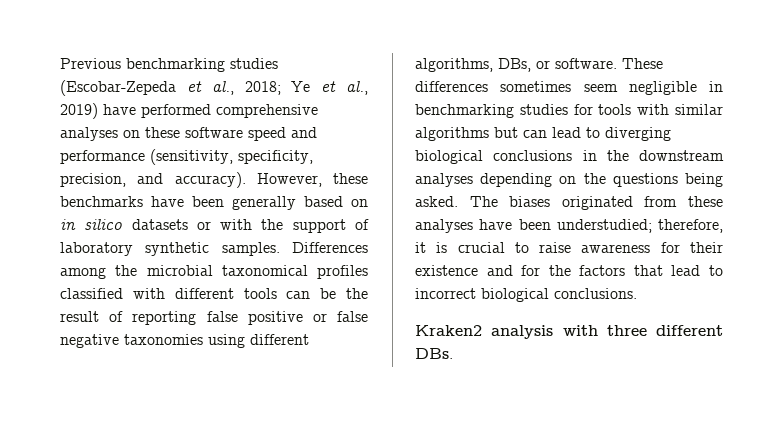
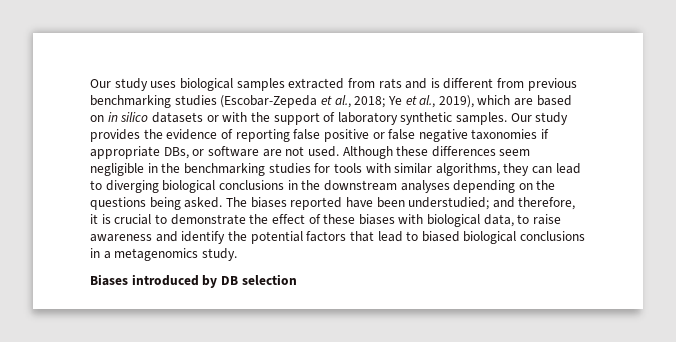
[60,58,121,69] Previous -> [90,78,577,91] Our study uses biological samples extracted from rats and is different from previous
[60,103,318,119] [60,127,317,141] [60,149,313,165] [60,172,368,188] [60,196,296,210] 2019) have performed comprehensive analyses on these software speed and performance (sensitivity, specificity, precision, and accuracy). However, these benchmarks have been generally -> [438,95,534,108] 2019), which are
[292,242,368,253] [60,265,368,279] [60,288,368,299] [60,311,99,322] Differences among the microbial taxonomical profiles classified with different tools can be the result -> [510,112,569,125] [90,129,218,142] Our study provides the evidence
[208,334,309,348] [415,58,663,72] [415,81,572,92] using different algorithms, DBs, or software. These differences sometimes -> [541,129,550,139] [90,146,496,159] if appropriate DBs, or software are not used. Although these differences
(723, 86) none -> [161,163,181,173] the
[415,127,518,141] algorithms but -> [435,163,530,176] algorithms, they
[561,196,723,210] [415,219,473,233] originated from these analyses -> [290,197,343,210] reported
(652, 226) none -> [492,197,515,208] and
[539,242,723,253] [415,265,723,276] [415,288,637,302] [415,325,723,339] [415,348,453,359] raise awareness for their existence and for the factors that lead to incorrect biological conclusions. // Kraken2 analysis with three different DBs. -> [170,214,562,227] [90,231,586,244] [90,248,237,261] [90,274,297,288] demonstrate the effect of these biases with biological data, to raise awareness and identify the potential factors that lead to biased biological conclusions in a metagenomics study. // Biases introduced by DB selection

